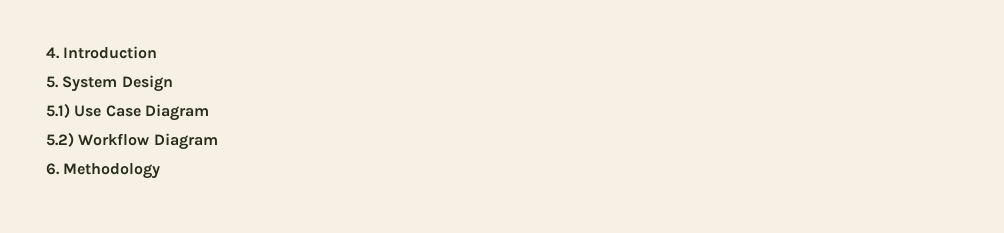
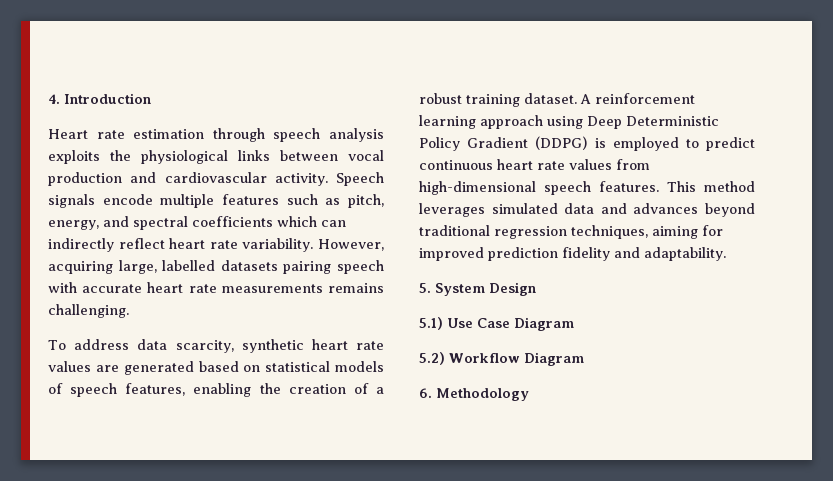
(158, 52) none -> [48,128,384,142] [48,150,384,164] [48,172,384,186] [48,194,384,208] [48,216,346,230] [48,238,384,252] [48,260,384,274] [48,282,384,293] [48,304,129,318] [48,339,384,353] [48,361,385,375] [48,383,384,397] [419,93,695,107] [419,115,719,129] [419,136,755,151] [419,159,650,170] [419,181,755,195] [419,203,755,217] [419,225,723,239] [419,247,726,261] // Heart rate estimation through speech analysis exploits the physiological links between vocal production and cardiovascular activity. Speech signals encode multiple features such as pitch, energy, and spectral coefficients which can indirectly reflect heart rate variability. However, acquiring large, labelled datasets pairing speech with accurate heart rate measurements remains challenging. // To address data scarcity, synthetic heart rate values are generated based on statistical models of speech features, enabling the creation of a robust training dataset. A reinforcement learning approach using Deep Deterministic Policy Gradient (DDPG) is employed to predict continuous heart rate values from high-dimensional speech features. This method leverages simulated data and advances beyond traditional regression techniques, aiming for improved prediction fidelity and adaptability.

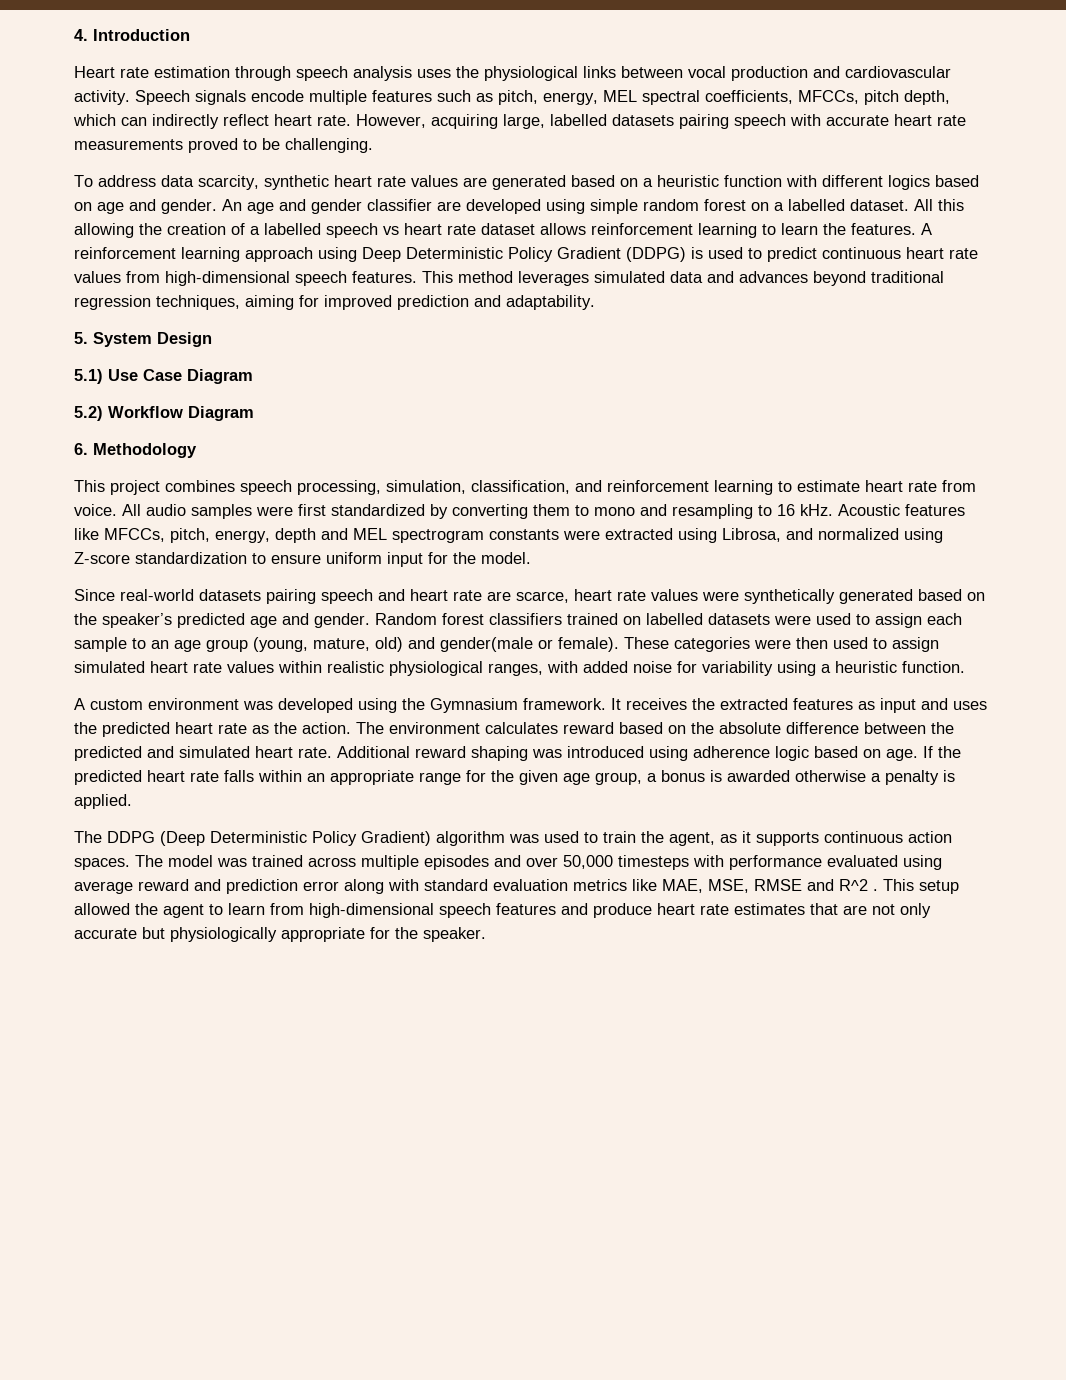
[48,150,100,164] exploits -> [417,69,451,78] uses
[103,216,273,230] and spectral coefficients -> [603,90,950,105] MEL spectral coefficients, MFCCs, pitch depth,
[209,238,314,252] rate variability. -> [317,115,351,126] rate.
[327,283,384,293] remains -> [188,138,280,153] proved to be
[265,361,385,372] [48,383,384,397] [419,93,577,107] statistical models of speech features, enabling the creation of a robust training dataset. -> [643,175,979,190] [74,199,964,214] [74,223,916,238] a heuristic function with different logics based on age and gender. An age and gender classifier are developed using simple random forest on a labelled dataset. All this allowing the creation of a labelled speech vs heart rate dataset allows reinforcement learning to learn the features.
[612,137,679,151] employed -> [708,247,743,259] used
[562,247,610,261] fidelity -> (469, 302) none
(529, 394) none -> [74,480,976,495] [74,504,965,519] [74,528,943,543] [74,552,531,567] [74,589,985,604] [74,613,962,628] [74,637,939,652] [74,661,965,676] [74,698,987,713] [74,722,954,737] [74,746,961,761] [74,770,955,785] [74,794,132,809] [74,831,952,846] [74,855,942,870] [74,879,959,894] [74,903,931,918] [74,927,486,942] // This project combines speech processing, simulation, classification, and reinforcement learning to estimate heart rate from voice. All audio samples were first standardized by converting them to mono and resampling to 16 kHz. Acoustic features like MFCCs, pitch, energy, depth and MEL spectrogram constants were extracted using Librosa, and normalized using Z-score standardization to ensure uniform input for the model. // Since real-world datasets pairing speech and heart rate are scarce, heart rate values were synthetically generated based on the speaker’s predicted age and gender. Random forest classifiers trained on labelled datasets were used to assign each sample to an age group (young, mature, old) and gender(male or female). These categories were then used to assign simulated heart rate values within realistic physiological ranges, with added noise for variability using a heuristic function. // A custom environment was developed using the Gymnasium framework. It receives the extracted features as input and uses the predicted heart rate as the action. The environment calculates reward based on the absolute difference between the predicted and simulated heart rate. Additional reward shaping was introduced using adherence logic based on age. If the predicted heart rate falls within an appropriate range for the given age group, a bonus is awarded otherwise a penalty is applied. // The DDPG (Deep Deterministic Policy Gradient) algorithm was used to train the agent, as it supports continuous action spaces. The model was trained across multiple episodes and over 50,000 timesteps with performance evaluated using average reward and prediction error along with standard evaluation metrics like MAE, MSE, RMSE and R^2 . This setup allowed the agent to learn from high-dimensional speech features and produce heart rate estimates that are not only accurate but physiologically appropriate for the speaker.

